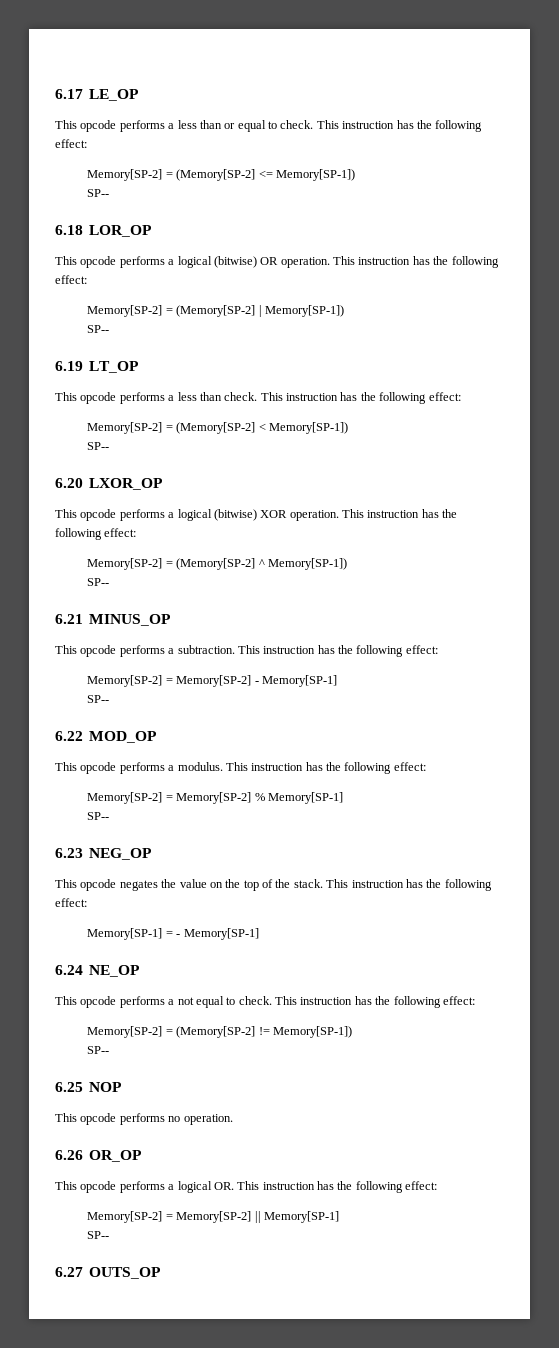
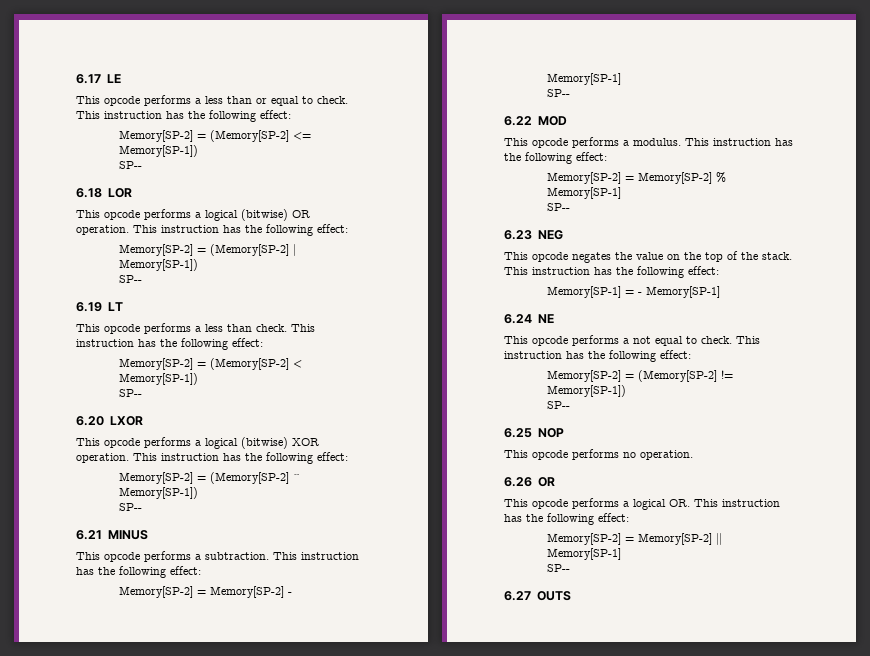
[89,89,140,101] LE_OP -> [106,74,121,83] LE
[89,225,153,237] LOR_OP -> [107,188,132,198] LOR
[89,361,140,373] LT_OP -> [107,302,123,311] LT
[89,478,164,490] LXOR_OP -> [109,416,143,426] LXOR
[89,614,172,626] MINUS_OP -> [107,530,148,540] MINUS
[89,731,158,743] MOD_OP -> [537,116,567,126] MOD
[89,848,153,860] NEG_OP -> [537,230,563,240] NEG
[89,965,141,977] NE_OP -> [537,314,554,323] NE
[89,1150,143,1162] OR_OP -> [537,477,555,487] OR
[89,1267,162,1279] OUTS_OP -> [536,591,571,601] OUTS

